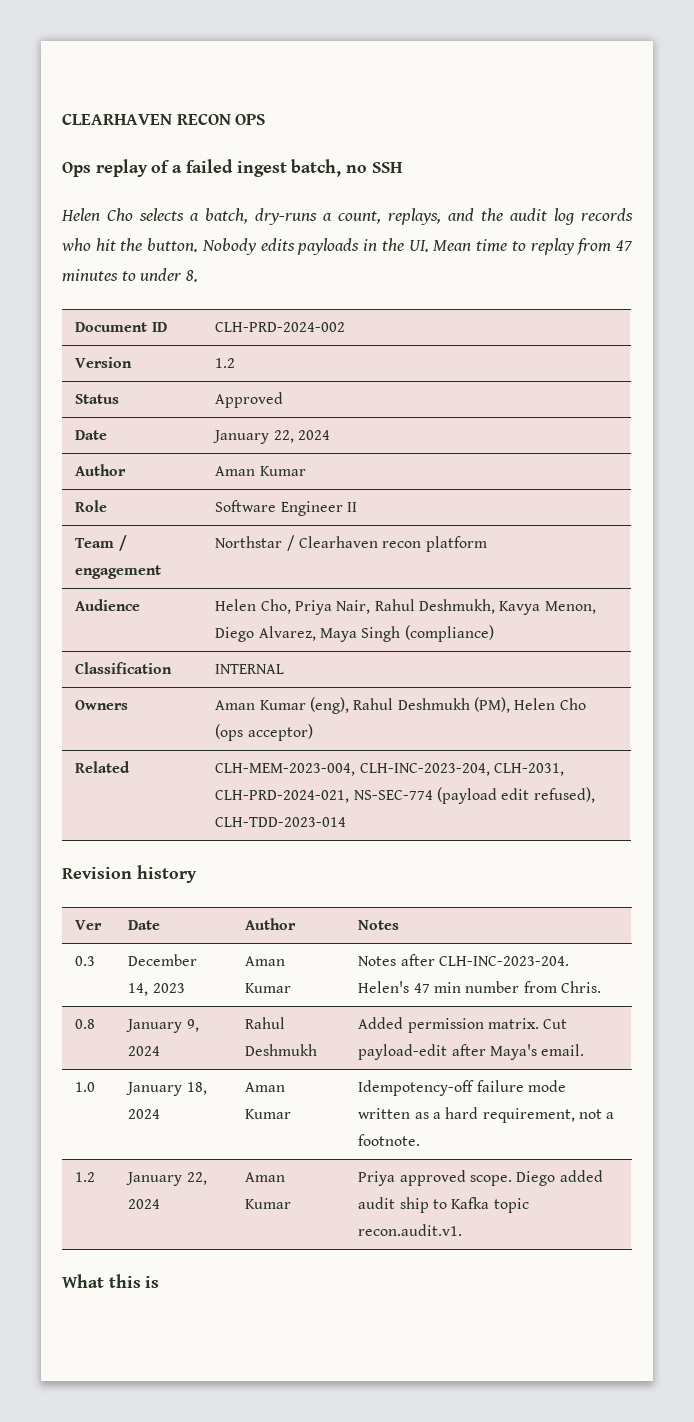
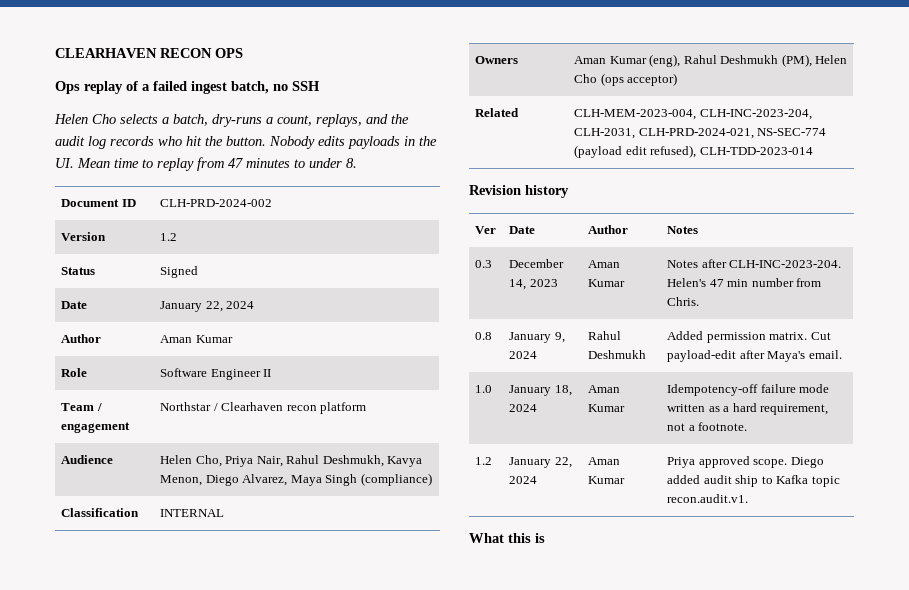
[215,392,284,408] Approved -> [160,266,199,278] Signed

